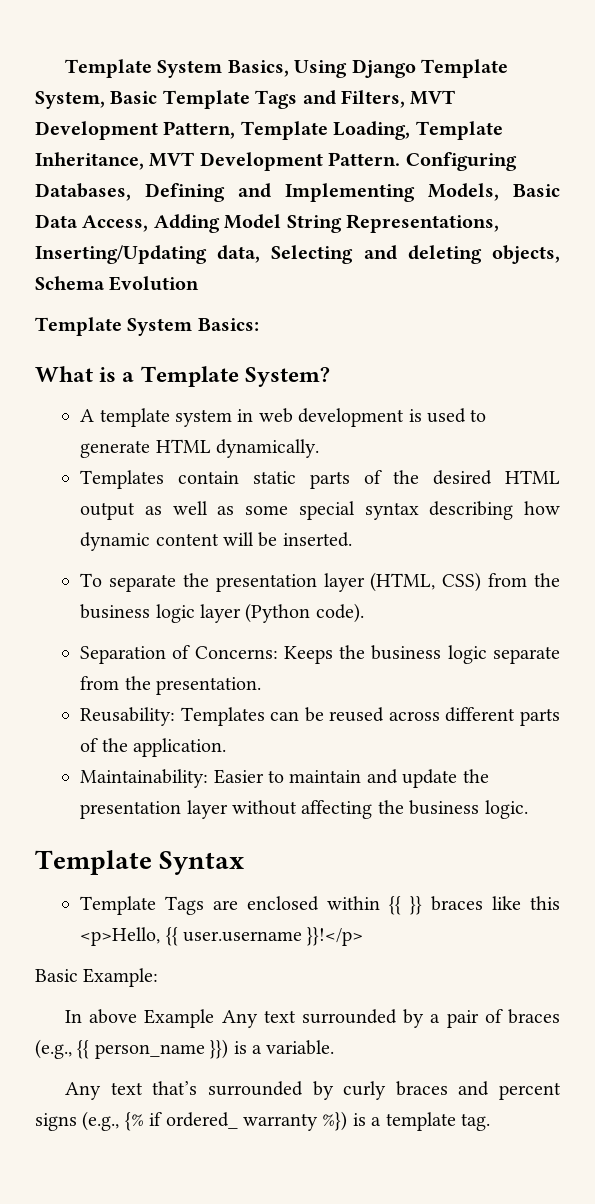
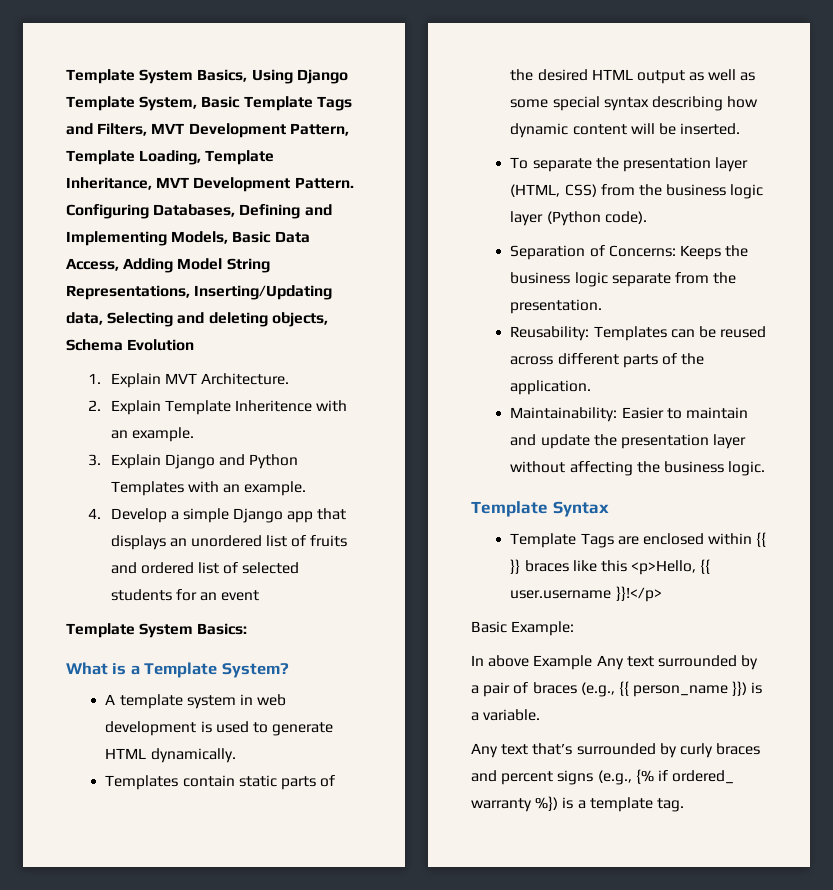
(200, 283) none -> [88,373,289,388] [88,400,348,415] [110,427,194,442] [88,454,299,469] [110,481,307,496] [88,508,347,523] [110,535,348,550] [110,562,300,574] [110,589,260,601] // 1. Explain MVT Architecture. // 2. Explain Template Inheritence with an example. // 3. Explain Django and Python Templates with an example. // 4. Develop a simple Django app that displays an unordered list of fruits and ordered list of selected students for an event

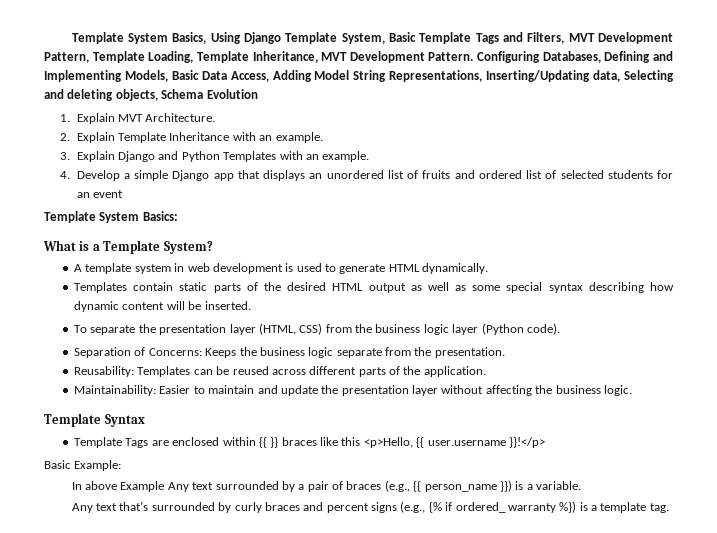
[234,400,312,412] Inheritence -> [169,132,230,141] Inheritance

